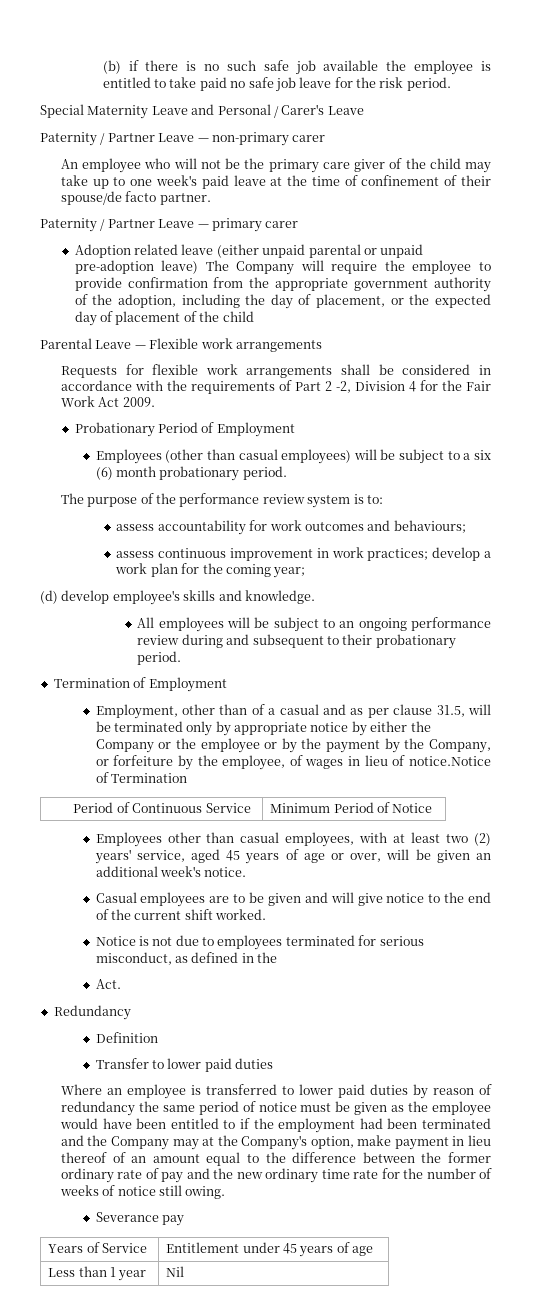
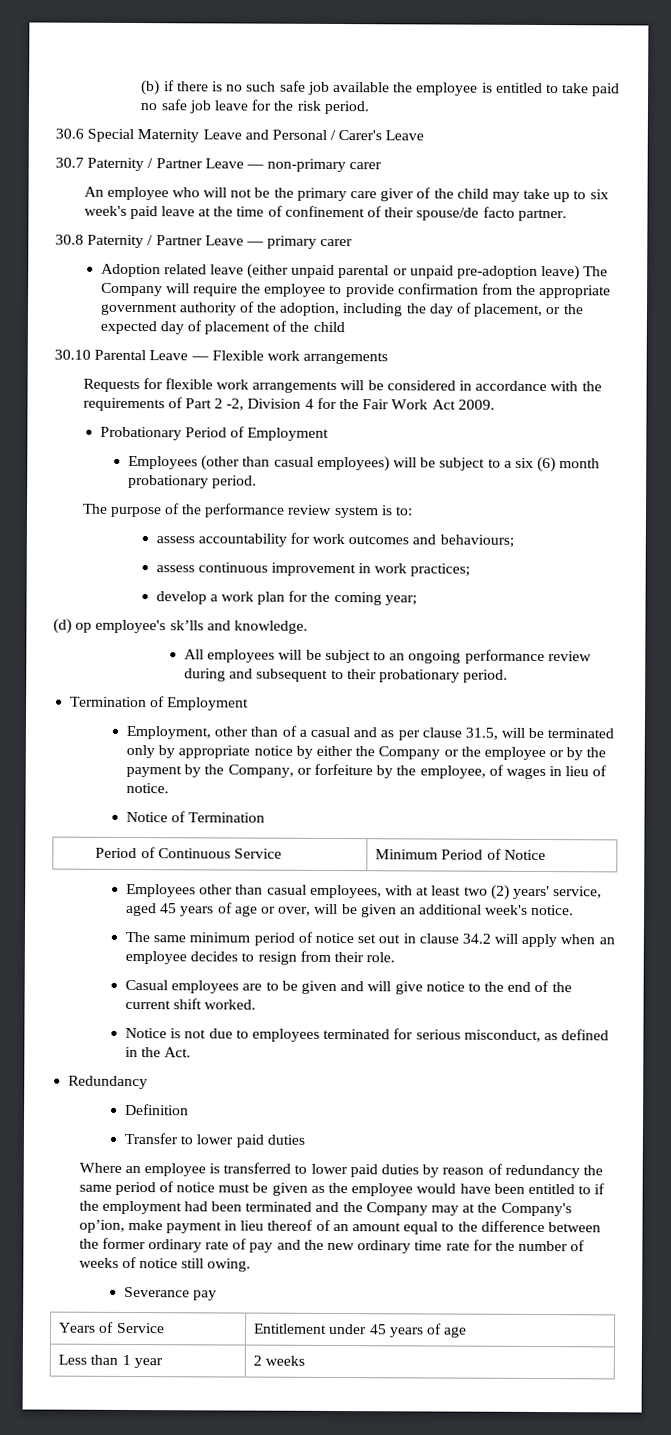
(451, 84) none -> [55,128,84,139] 30.6
(364, 110) none -> [55,157,84,168] 30.7
[130,179,153,186] one -> [589,189,609,200] six
(211, 199) none -> [55,234,84,245] 30.8
(254, 316) none -> [54,349,91,360] 30.10
[341,364,371,375] shall -> [340,380,365,391] will
(429, 554) none -> (471, 570) //
[61,590,216,605] develop employee's skills -> [75,619,204,634] op employee's sk’lls
[409,756,491,766] notice.Notice -> [126,782,170,794] [126,811,169,823] notice. // Notice
(247, 872) none -> [125,931,615,948] [125,950,396,965] // The same minimum period of notice set out in clause 34.2 will apply when an employee decides to resign from their role.
(278, 957) // -> (162, 1052) none
[310,1136,354,1149] option, -> [78,1219,125,1233] op’ion,
[166,1266,185,1277] Nil -> [253,1355,306,1366] 2 weeks

